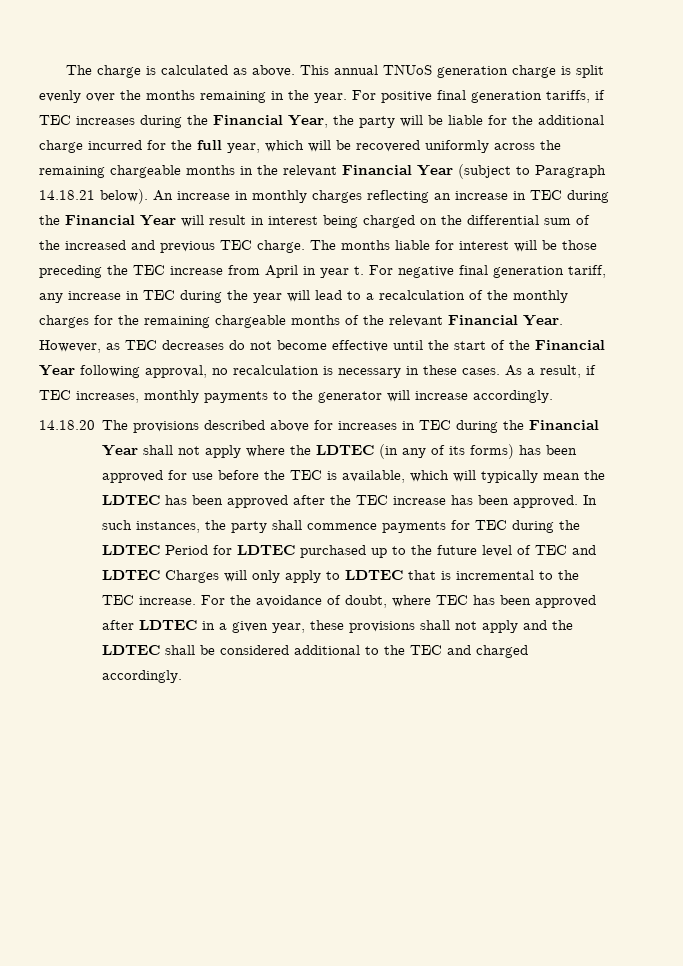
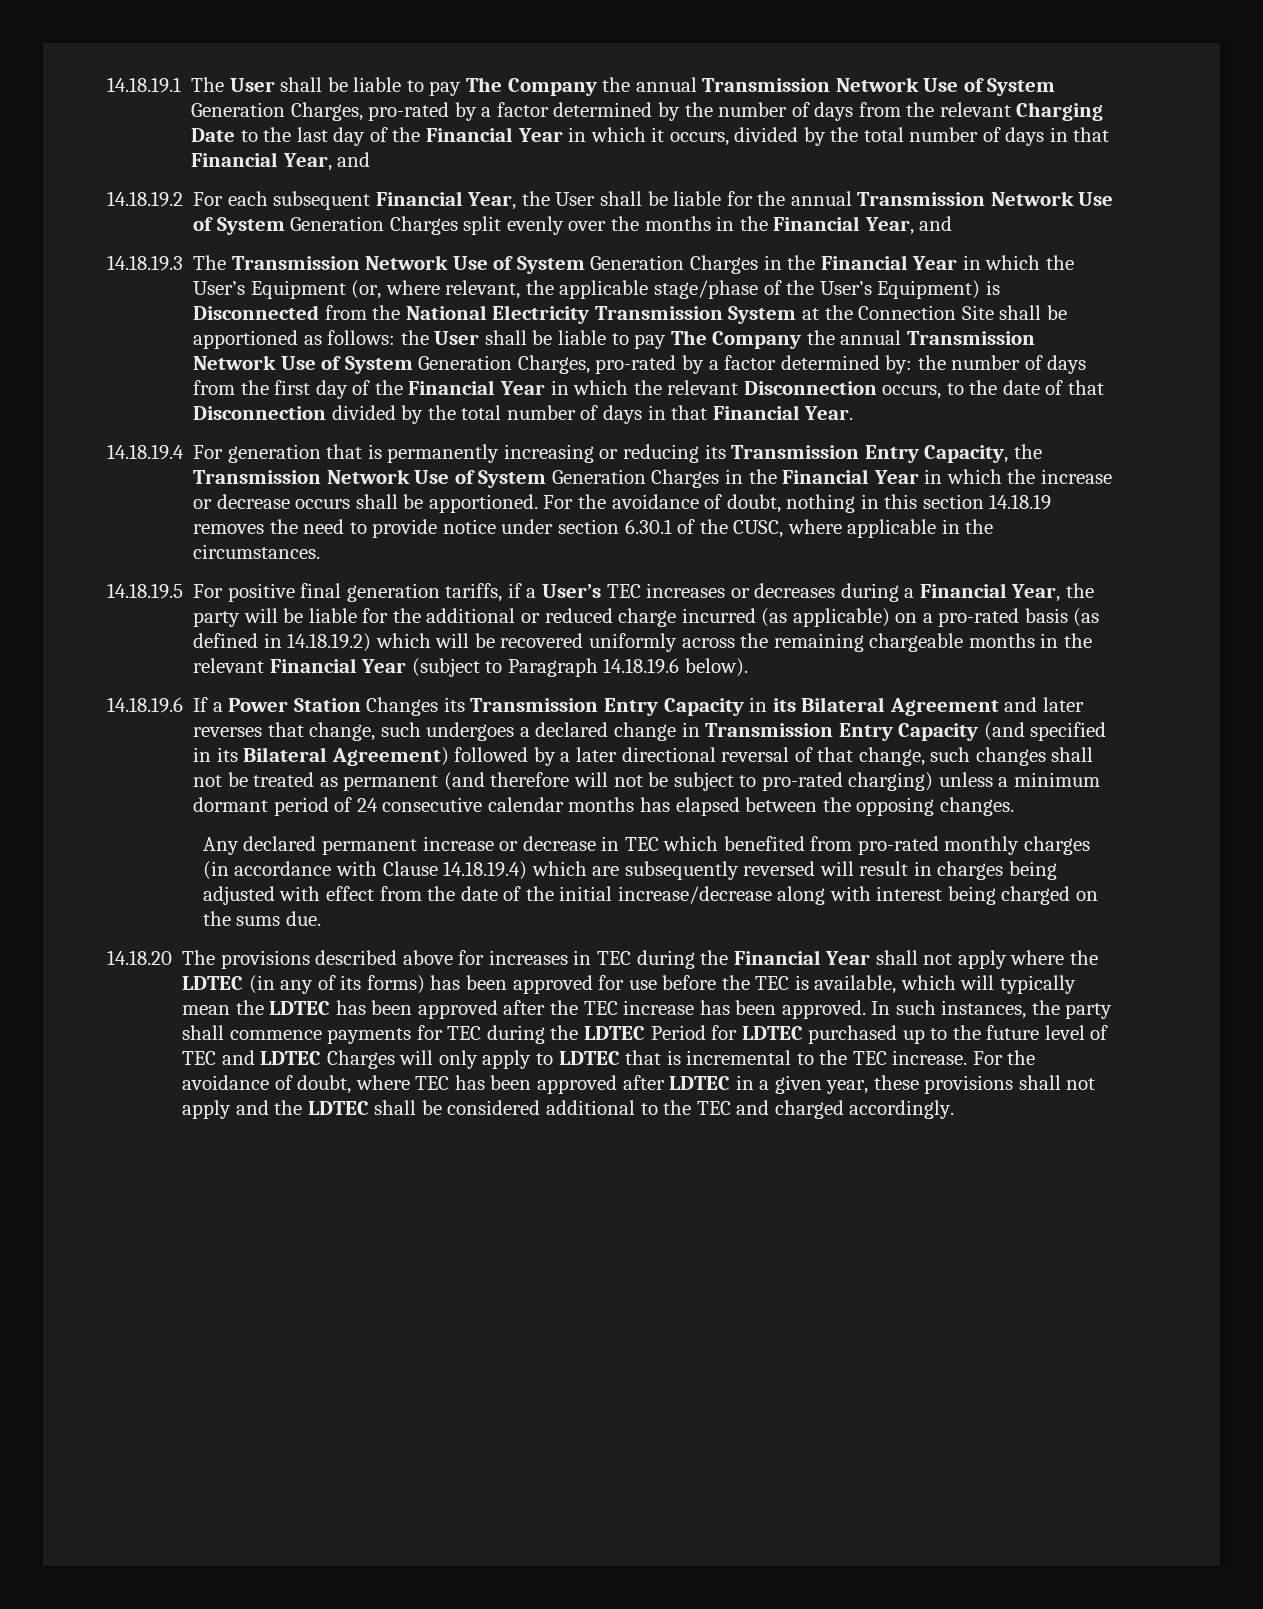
[66,64,572,78] The charge is calculated as above. This annual TNUoS generation charge is -> [107,77,1056,96] [191,102,1104,121] [191,127,1110,146] [191,152,371,171] [107,191,1114,210] [193,216,458,235] 14.18.19.1 The User shall be liable to pay The Company the annual Transmission Network Use of System Generation Charges, pro-rated by a factor determined by the number of days from the relevant Charging Date to the last day of the Financial Year in which it occurs, divided by the total number of days in that Financial Year, and // 14.18.19.2 For each subsequent Financial Year, the User shall be liable for the annual Transmission Network Use of System Generation Charges
[200,90,347,103] remaining in the year. -> [716,216,953,235] [107,255,1074,274] [193,280,1000,299] [193,305,1067,324] [193,330,1035,349] [193,355,1087,374] [193,380,1104,399] [193,405,854,424] [107,444,1042,463] [193,469,1112,488] [193,494,1052,513] [193,519,994,538] [193,544,321,559] [107,583,183,599] in the Financial Year, and // 14.18.19.3 The Transmission Network Use of System Generation Charges in the Financial Year in which the User’s Equipment (or, where relevant, the applicable stage/phase of the User’s Equipment) is Disconnected from the National Electricity Transmission System at the Connection Site shall be apportioned as follows: the User shall be liable to pay The Company the annual Transmission Network Use of System Generation Charges, pro-rated by a factor determined by: the number of days from the first day of the Financial Year in which the relevant Disconnection occurs, to the date of that Disconnection divided by the total number of days in that Financial Year. // 14.18.19.4 For generation that is permanently increasing or reducing its Transmission Entry Capacity, the Transmission Network Use of System Generation Charges in the Financial Year in which the increase or decrease occurs shall be apportioned. For the avoidance of doubt, nothing in this section 14.18.19 removes the need to provide notice under section 6.30.1 of the CUSC, where applicable in the circumstances. // 14.18.19.5
[39,115,208,128] TEC increases during the -> [526,583,915,602] a User’s TEC increases or decreases during a
[39,140,260,153] charge incurred for the full year, -> [520,608,1100,627] [193,633,372,652] or reduced charge incurred (as applicable) on a pro-rated basis (as defined in 14.18.19.2)
[39,190,95,200] 14.18.21 -> [603,658,680,674] 14.18.19.6
[153,190,609,203] [39,215,264,227] An increase in monthly charges reflecting an increase in TEC during the Financial Year will result in -> [107,697,1084,716] [193,722,1107,741] [193,747,1094,766] [193,772,1100,791] [193,797,1014,816] [202,836,1090,855] [202,861,1057,880] [202,886,871,905] // 14.18.19.6 If a Power Station Changes its Transmission Entry Capacity in its Bilateral Agreement and later reverses that change, such undergoes a declared change in Transmission Entry Capacity (and specified in its Bilateral Agreement) followed by a later directional reversal of that change, such changes shall not be treated as permanent (and therefore will not be subject to pro-rated charging) unless a minimum dormant period of 24 consecutive calendar months has elapsed between the opposing changes. // Any declared permanent increase or decrease in TEC which benefited from pro-rated monthly charges (in accordance with Clause 14.18.19.4) which are subsequently reversed will result in charges being adjusted with effect from the date of the initial increase/decrease along with
[467,215,590,225] [39,240,597,253] [39,265,606,278] [39,290,568,303] [39,315,563,328] [39,340,605,353] [39,365,596,378] [39,390,553,403] differential sum of the increased and previous TEC charge. The months liable for interest will be those preceding the TEC increase from April in year t. For negative final generation tariff, any increase in TEC during the year will lead to a recalculation of the monthly charges for the remaining chargeable months of the relevant Financial Year. However, as TEC decreases do not become effective until the start of the Financial Year following approval, no recalculation is necessary in these cases. As a result, if TEC increases, monthly payments to the generator will increase accordingly. -> [236,911,322,926] sums due.

